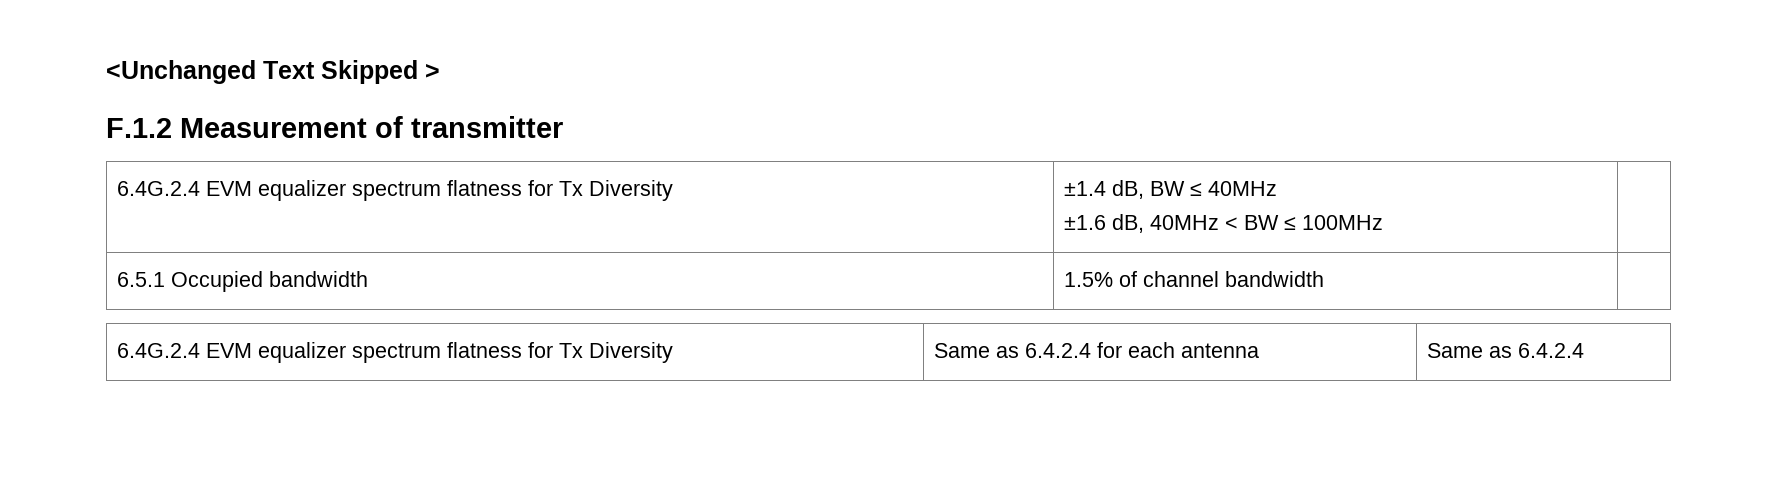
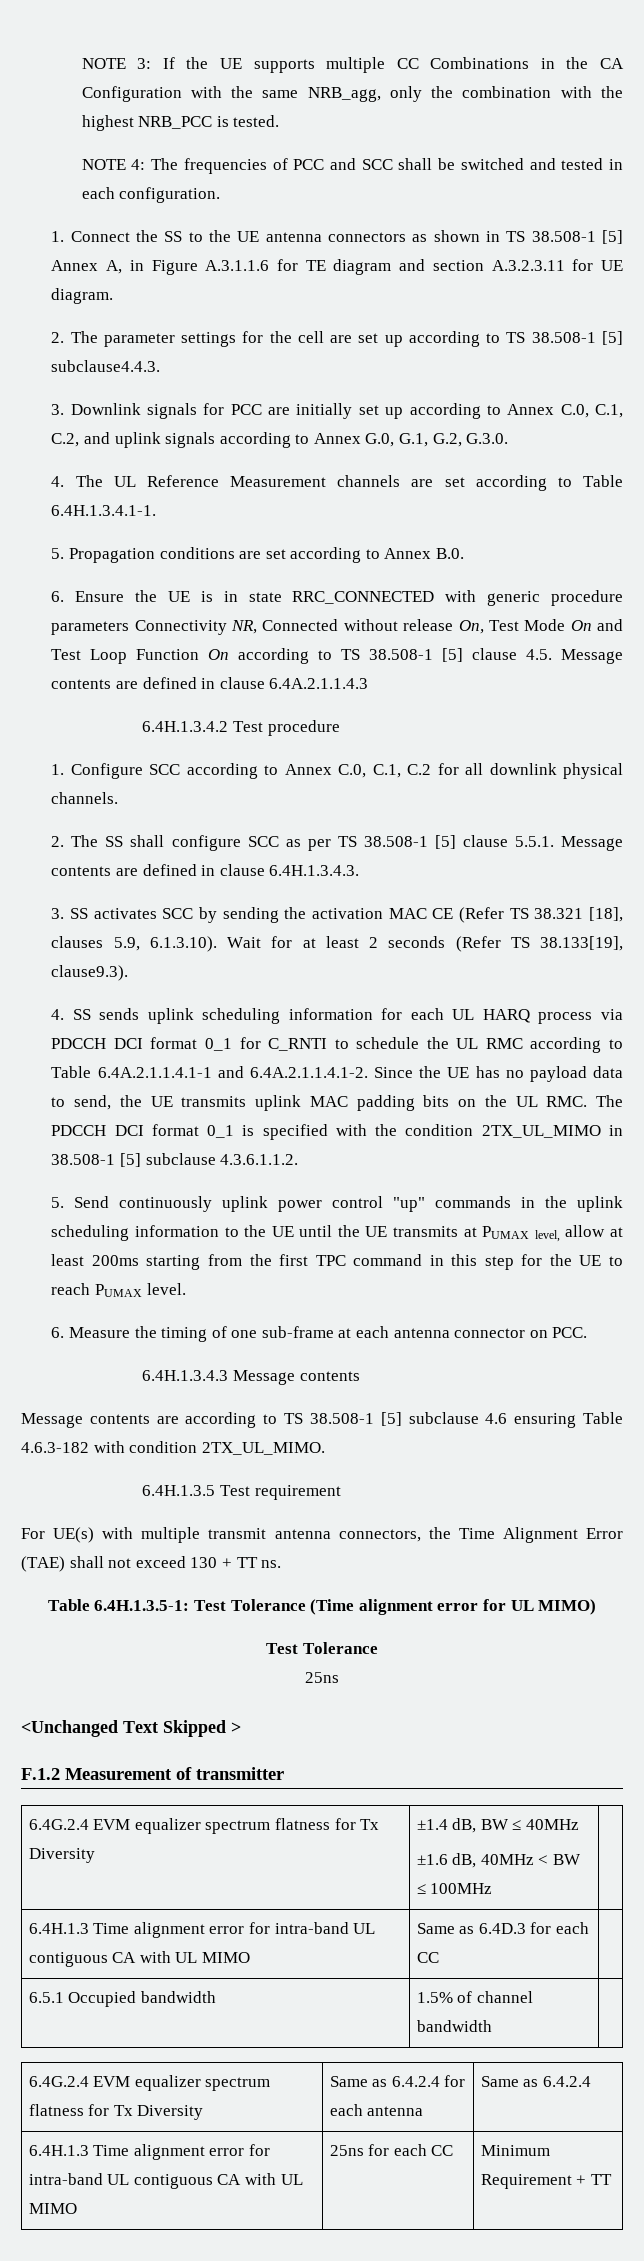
(106, 72) none -> [81,57,625,73] [81,86,623,102] [81,115,280,131] [81,158,623,174] [81,187,221,203] [51,230,624,244] [51,259,623,275] [51,288,114,304] [51,331,623,347] [51,360,161,372] [51,403,623,419] [51,432,509,448] [51,475,623,491] [51,505,157,516] [51,547,465,563] [51,590,624,606] [51,619,624,635] [51,648,623,664] [51,677,369,689] [142,720,340,736] [51,763,623,779] [51,792,119,804] [51,835,623,851] [51,864,360,876] [51,907,623,923] [51,936,623,952] [51,965,129,981] [51,1008,623,1024] [51,1037,623,1053] [51,1066,624,1082] [51,1095,624,1111] [51,1124,623,1140] [51,1153,299,1167] [51,1196,623,1212] [51,1225,623,1242] [51,1254,623,1270] [51,1283,186,1297] [51,1326,588,1342] [142,1370,360,1385] [21,1412,623,1428] [21,1441,325,1455] [142,1485,341,1500] [21,1527,624,1543] [21,1556,282,1572] [47,1599,597,1615] [266,1642,378,1654] [305,1672,339,1683] NOTE 3: If the UE supports multiple CC Combinations in the CA Configuration with the same NRB_agg, only the combination with the highest NRB_PCC is tested. // NOTE 4: The frequencies of PCC and SCC shall be switched and tested in each configuration. // 1. Connect the SS to the UE antenna connectors as shown in TS 38.508-1 [5] Annex A, in Figure A.3.1.1.6 for TE diagram and section A.3.2.3.11 for UE diagram. // 2. The parameter settings for the cell are set up according to TS 38.508-1 [5] subclause4.4.3. // 3. Downlink signals for PCC are initially set up according to Annex C.0, C.1, C.2, and uplink signals according to Annex G.0, G.1, G.2, G.3.0. // 4. The UL Reference Measurement channels are set according to Table 6.4H.1.3.4.1-1. // 5. Propagation conditions are set according to Annex B.0. // 6. Ensure the UE is in state RRC_CONNECTED with generic procedure parameters Connectivity NR, Connected without release On, Test Mode On and Test Loop Function On according to TS 38.508-1 [5] clause 4.5. Message contents are defined in clause 6.4A.2.1.1.4.3 // 6.4H.1.3.4.2 Test procedure // 1. Configure SCC according to Annex C.0, C.1, C.2 for all downlink physical channels. // 2. The SS shall configure SCC as per TS 38.508-1 [5] clause 5.5.1. Message contents are defined in clause 6.4H.1.3.4.3. // 3. SS activates SCC by sending the activation MAC CE (Refer TS 38.321 [18], clauses 5.9, 6.1.3.10). Wait for at least 2 seconds (Refer TS 38.133[19], clause9.3). // 4. SS sends uplink scheduling information for each UL HARQ process via PDCCH DCI format 0_1 for C_RNTI to schedule the UL RMC according to Table 6.4A.2.1.1.4.1-1 and 6.4A.2.1.1.4.1-2. Since the UE has no payload data to send, the UE transmits uplink MAC padding bits on the UL RMC. The PDCCH DCI format 0_1 is specified with the condition 2TX_UL_MIMO in 38.508-1 [5] subclause 4.3.6.1.1.2. // 5. Send continuously uplink power control "up" commands in the uplink scheduling information to the UE until the UE transmits at PUMAX level, allow at least 200ms starting from the first TPC command in this step for the UE to reach PUMAX level. // 6. Measure the timing of one sub-frame at each antenna connector on PCC. // 6.4H.1.3.4.3 Message contents // Message contents are according to TS 38.508-1 [5] subclause 4.6 ensuring Table 4.6.3-182 with condition 2TX_UL_MIMO. // 6.4H.1.3.5 Test requirement // For UE(s) with multiple transmit antenna connectors, the Time Alignment Error (TAE) shall not exceed 130 + TT ns. // Table 6.4H.1.3.5-1: Test Tolerance (Time alignment error for UL MIMO) // Test Tolerance // 25ns //
(1384, 222) none -> [28,1922,376,1938] [28,1951,251,1967] [416,1922,590,1934] [416,1952,439,1963] // 6.4H.1.3 Time alignment error for intra-band UL contiguous CA with UL MIMO | Same as 6.4D.3 for each CC |
(1585, 350) none -> [28,2144,271,2160] [28,2173,303,2189] [28,2203,77,2214] [329,2144,454,2156] [480,2145,550,2156] [480,2174,612,2189] // 6.4H.1.3 Time alignment error for intra-band UL contiguous CA with UL MIMO | 25ns for each CC | Minimum Requirement + TT

